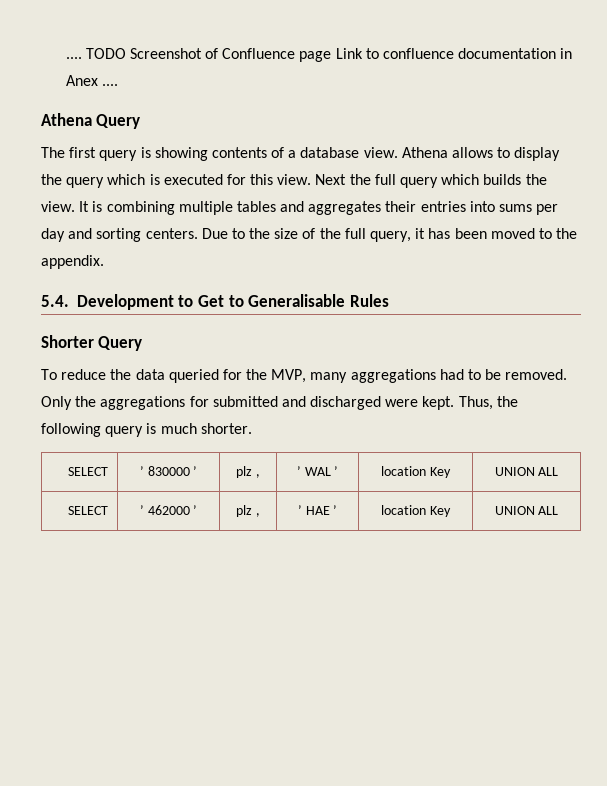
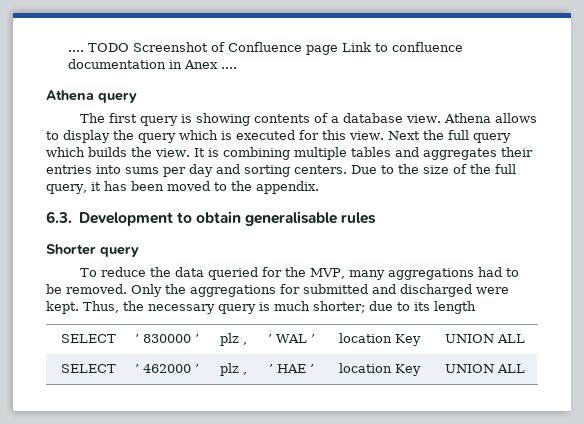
[96,114,141,129] Query -> [98,92,137,103] query
[41,295,69,307] 5.4. -> [46,211,72,223] 6.3.
[197,294,389,307] Get to Generalisable Rules -> [195,211,377,226] obtain generalisable rules
[98,336,143,351] Query -> [100,246,139,257] query
[41,423,101,437] following -> [148,304,215,314] necessary
[200,423,252,434] shorter. -> [313,301,476,314] shorter; due to its length

